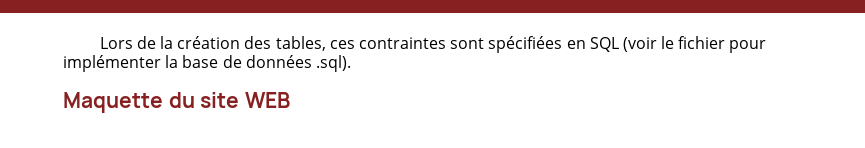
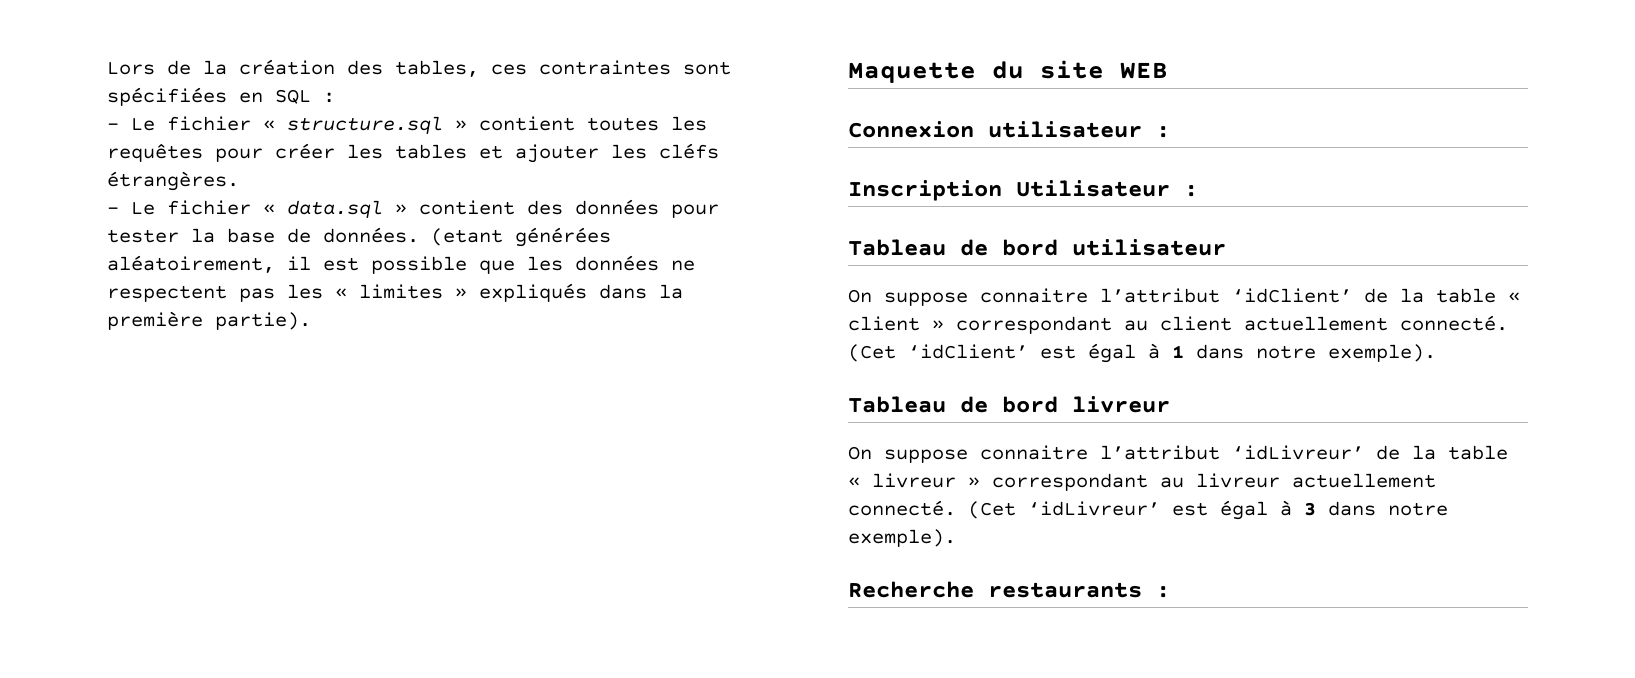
[622,36,767,53] [63,55,351,72] [63,92,291,113] (voir le fichier pour implémenter la base de données .sql). // Maquette du site WEB -> [323,92,335,103] [107,116,707,134] [107,143,719,163] [107,171,239,191] [107,199,719,218] [107,227,611,247] [107,255,695,274] [107,283,683,302] [107,311,311,330] [848,60,1168,83] [848,121,1170,138] [848,180,1198,201] [848,239,1226,256] [848,288,1520,306] [848,315,1508,334] [848,343,1436,363] [848,396,1170,413] [848,445,1508,463] [848,473,1436,491] [848,500,1448,520] [848,529,956,547] [848,581,1170,598] : // - Le fichier « structure.sql » contient toutes les requêtes pour créer les tables et ajouter les cléfs étrangères. // - Le fichier « data.sql » contient des données pour tester la base de données. (etant générées aléatoirement, il est possible que les données ne respectent pas les « limites » expliqués dans la première partie). // Maquette du site WEB // Connexion utilisateur : // Inscription Utilisateur : // Tableau de bord utilisateur // On suppose connaitre l’attribut ‘idClient’ de la table « client » correspondant au client actuellement connecté. (Cet ‘idClient’ est égal à 1 dans notre exemple). // Tableau de bord livreur // On suppose connaitre l’attribut ‘idLivreur’ de la table « livreur » correspondant au livreur actuellement connecté. (Cet ‘idLivreur’ est égal à 3 dans notre exemple). // Recherche restaurants :

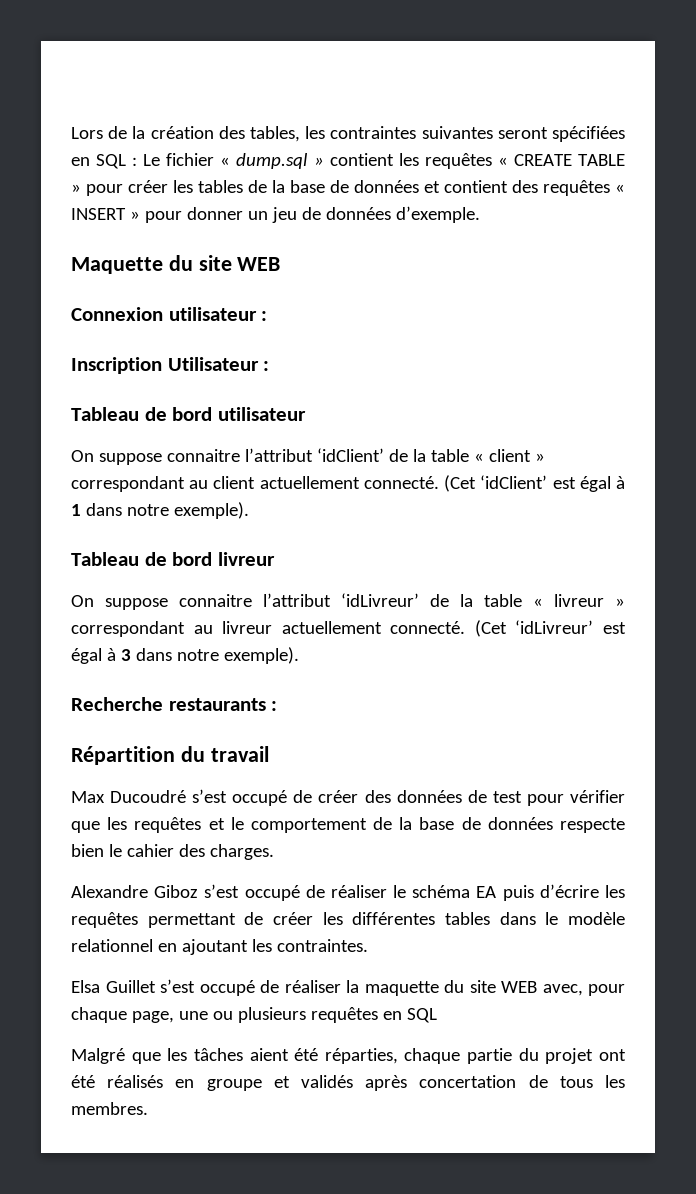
[491,60,731,75] ces contraintes sont -> [305,126,548,139] les contraintes suivantes seront
[107,116,707,134] [107,143,719,163] [107,171,239,191] [107,199,719,218] [107,227,611,247] [107,255,695,274] [107,283,683,302] [107,311,311,330] // - Le fichier « structure.sql » contient toutes les requêtes pour créer les tables et ajouter les cléfs étrangères. // - Le fichier « data.sql » contient des données pour tester la base de données. (etant générées aléatoirement, il est possible que les données ne respectent pas les « limites » expliqués dans la première partie). -> [143,153,625,169] [71,180,625,196] [71,206,480,223] Le fichier « dump.sql » contient les requêtes « CREATE TABLE » pour créer les tables de la base de données et contient des requêtes « INSERT » pour donner un jeu de données d’exemple.
(1170, 592) none -> [71,746,269,765] [71,789,625,806] [71,817,625,833] [71,844,274,860] [71,884,626,901] [71,912,625,928] [71,939,368,955] [71,979,625,996] [71,1007,437,1023] [71,1048,626,1064] [71,1075,625,1091] [71,1102,148,1115] // Répartition du travail // Max Ducoudré s’est occupé de créer des données de test pour vérifier que les requêtes et le comportement de la base de données respecte bien le cahier des charges. // Alexandre Giboz s’est occupé de réaliser le schéma EA puis d’écrire les requêtes permettant de créer les différentes tables dans le modèle relationnel en ajoutant les contraintes. // Elsa Guillet s’est occupé de réaliser la maquette du site WEB avec, pour chaque page, une ou plusieurs requêtes en SQL // Malgré que les tâches aient été réparties, chaque partie du projet ont été réalisés en groupe et validés après concertation de tous les membres.

